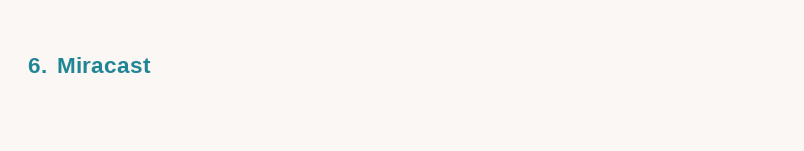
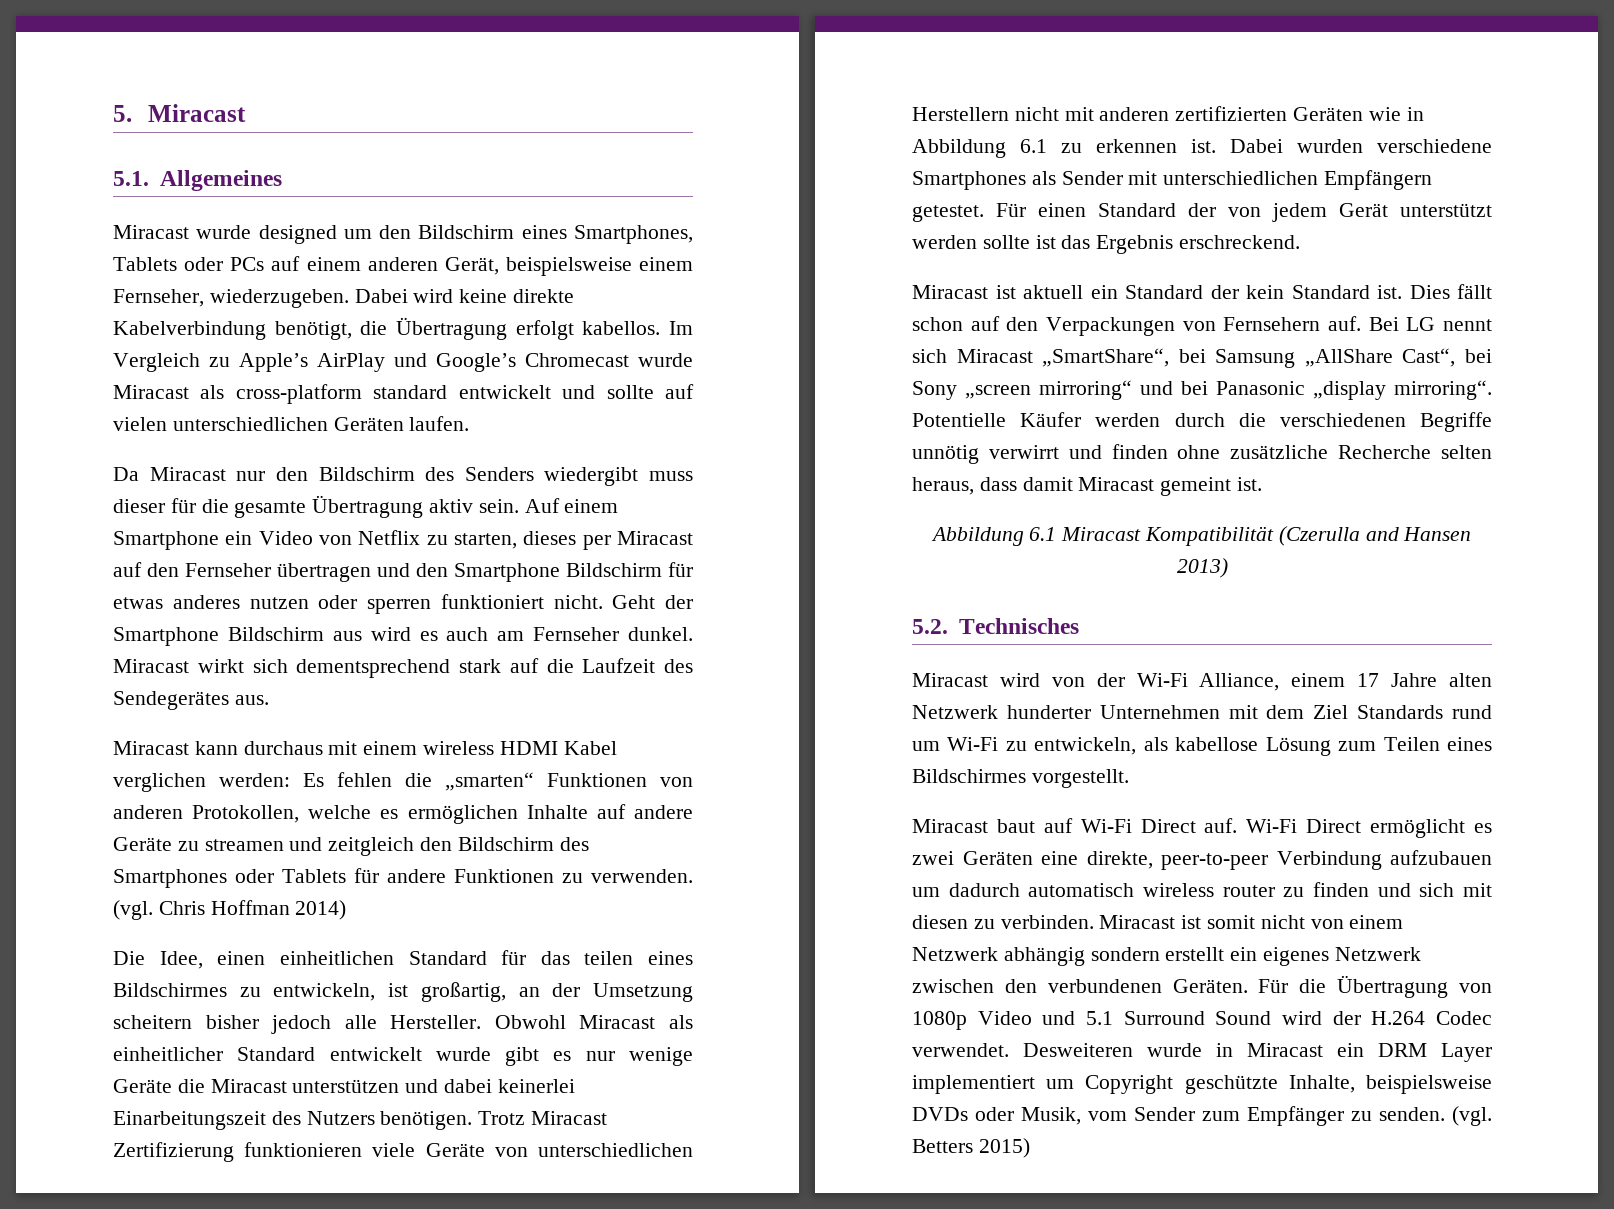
[28,57,151,73] 6. Miracast -> [113,104,247,122] [113,170,282,191] [113,225,693,244] [113,256,693,276] [113,289,575,308] [113,317,693,340] [113,353,693,372] [113,384,695,404] [113,416,470,431] [113,467,693,486] [113,495,619,518] [113,530,693,550] [113,562,693,582] [113,594,693,614] [113,627,693,646] [113,658,693,678] [113,691,269,710] [113,741,617,755] [113,772,693,792] [113,804,694,824] [113,837,589,856] [113,868,693,888] [113,900,347,920] [113,950,693,969] [113,982,693,1002] [113,1015,693,1034] [113,1047,693,1066] [113,1079,575,1093] [113,1111,608,1130] [113,1142,693,1162] [912,106,1424,121] [912,139,1492,158] [912,170,1433,190] [912,203,1492,222] [912,235,1301,254] [912,284,1492,299] [912,316,1492,336] [912,348,1492,368] [912,380,1492,400] [912,412,1492,432] [912,444,1492,464] [912,477,1263,496] [930,526,1472,546] [1176,558,1228,578] [912,618,1079,634] [912,673,1492,691] [912,705,1492,719] [912,737,1492,756] [912,769,1129,788] [912,818,1492,838] [912,850,1492,870] [912,882,1492,897] [912,915,1404,929] [912,947,1421,966] [912,975,1492,998] [912,1011,1492,1030] [912,1043,1492,1062] [912,1075,1492,1094] [912,1106,1492,1126] [912,1138,1030,1158] 5. Miracast // 5.1. Allgemeines // Miracast wurde designed um den Bildschirm eines Smartphones, Tablets oder PCs auf einem anderen Gerät, beispielsweise einem Fernseher, wiederzugeben. Dabei wird keine direkte Kabelverbindung benötigt, die Übertragung erfolgt kabellos. Im Vergleich zu Apple’s AirPlay und Google’s Chromecast wurde Miracast als cross-platform standard entwickelt und sollte auf vielen unterschiedlichen Geräten laufen. // Da Miracast nur den Bildschirm des Senders wiedergibt muss dieser für die gesamte Übertragung aktiv sein. Auf einem Smartphone ein Video von Netflix zu starten, dieses per Miracast auf den Fernseher übertragen und den Smartphone Bildschirm für etwas anderes nutzen oder sperren funktioniert nicht. Geht der Smartphone Bildschirm aus wird es auch am Fernseher dunkel. Miracast wirkt sich dementsprechend stark auf die Laufzeit des Sendegerätes aus. // Miracast kann durchaus mit einem wireless HDMI Kabel verglichen werden: Es fehlen die „smarten“ Funktionen von anderen Protokollen, welche es ermöglichen Inhalte auf andere Geräte zu streamen und zeitgleich den Bildschirm des Smartphones oder Tablets für andere Funktionen zu verwenden. (vgl. Chris Hoffman 2014) // Die Idee, einen einheitlichen Standard für das teilen eines Bildschirmes zu entwickeln, ist großartig, an der Umsetzung scheitern bisher jedoch alle Hersteller. Obwohl Miracast als einheitlicher Standard entwickelt wurde gibt es nur wenige Geräte die Miracast unterstützen und dabei keinerlei Einarbeitungszeit des Nutzers benötigen. Trotz Miracast Zertifizierung funktionieren viele Geräte von unterschiedlichen Herstellern nicht mit anderen zertifizierten Geräten wie in Abbildung 6.1 zu erkennen ist. Dabei wurden verschiedene Smartphones als Sender mit unterschiedlichen Empfängern getestet. Für einen Standard der von jedem Gerät unterstützt werden sollte ist das Ergebnis erschreckend. // Miracast ist aktuell ein Standard der kein Standard ist. Dies fällt schon auf den Verpackungen von Fernsehern auf. Bei LG nennt sich Miracast „SmartShare“, bei Samsung „AllShare Cast“, bei Sony „screen mirroring“ und bei Panasonic „display mirroring“. Potentielle Käufer werden durch die verschiedenen Begriffe unnötig verwirrt und finden ohne zusätzliche Recherche selten heraus, dass damit Miracast gemeint ist. // Abbildung 6.1 Miracast Kompatibilität (Czerulla and Hansen 2013) // 5.2. Technisches // Miracast wird von der Wi-Fi Alliance, einem 17 Jahre alten Netzwerk hunderter Unternehmen mit dem Ziel Standards rund um Wi-Fi zu entwickeln, als kabellose Lösung zum Teilen eines Bildschirmes vorgestellt. // Miracast baut auf Wi-Fi Direct auf. Wi-Fi Direct ermöglicht es zwei Geräten eine direkte, peer-to-peer Verbindung aufzubauen um dadurch automatisch wireless router zu finden und sich mit diesen zu verbinden. Miracast ist somit nicht von einem Netzwerk abhängig sondern erstellt ein eigenes Netzwerk zwischen den verbundenen Geräten. Für die Übertragung von 1080p Video und 5.1 Surround Sound wird der H.264 Codec verwendet. Desweiteren wurde in Miracast ein DRM Layer implementiert um Copyright geschützte Inhalte, beispielsweise DVDs oder Musik, vom Sender zum Empfänger zu senden. (vgl. Betters 2015)

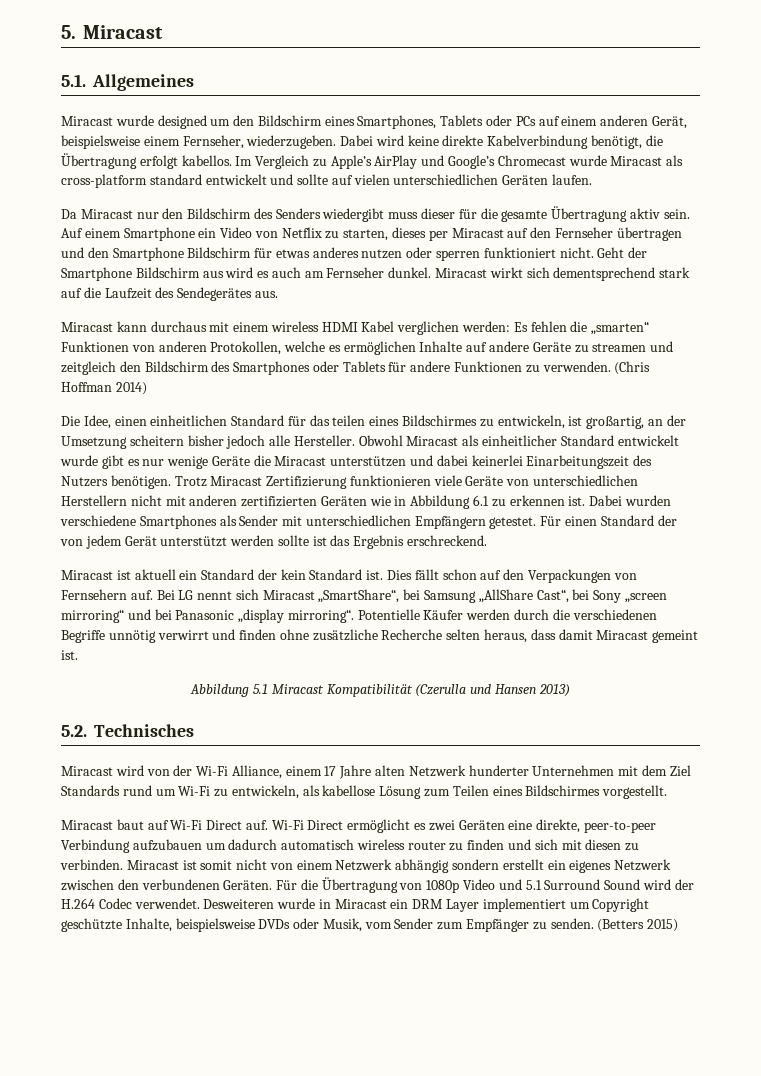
[113,900,205,920] (vgl. Chris -> [614,361,651,375] (Chris
[1029,527,1057,541] 6.1 -> [253,684,269,694] 5.1
[1365,527,1399,541] and -> [470,684,492,694] und
[1452,1106,1492,1126] [912,1139,973,1153] (vgl. Betters -> [597,919,645,932] (Betters

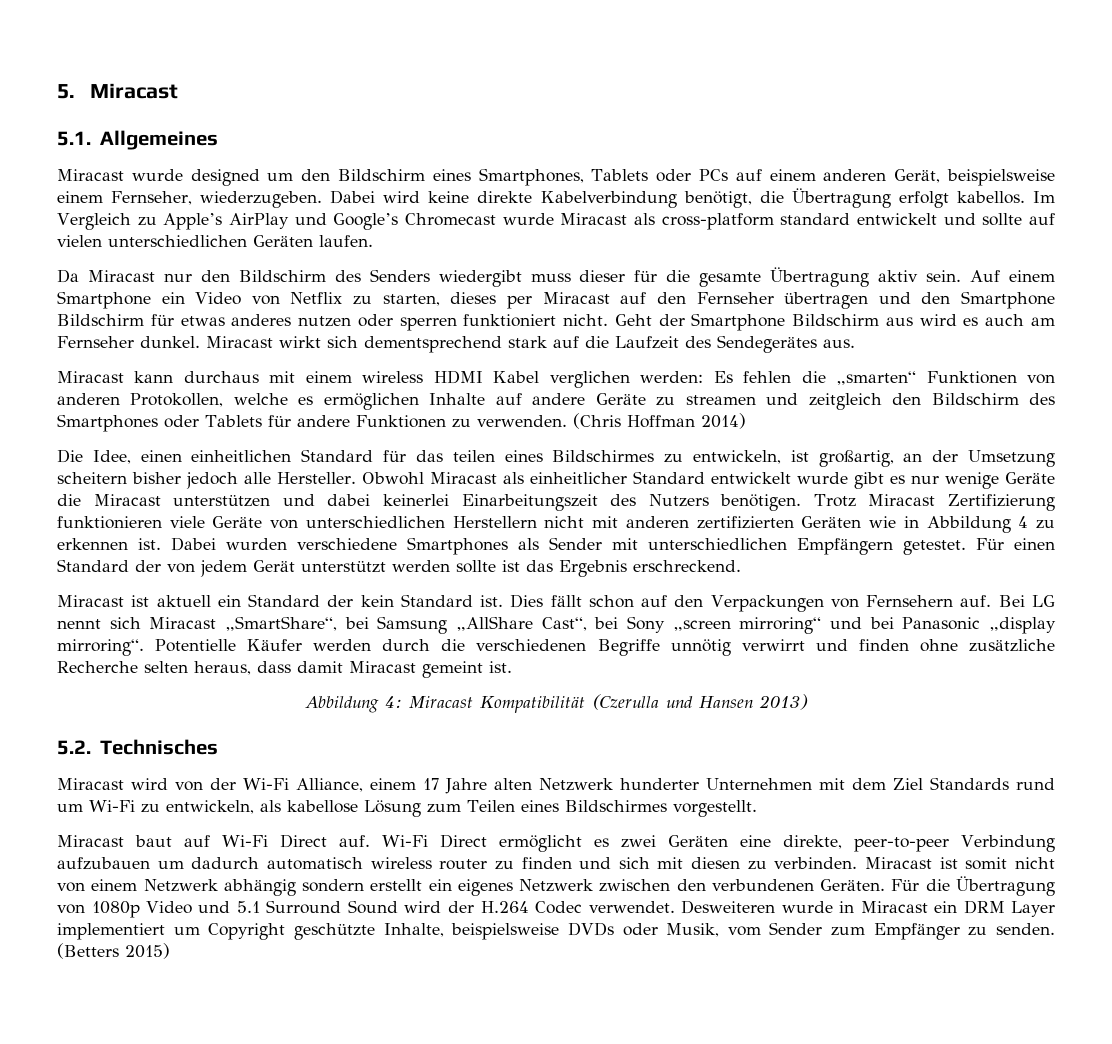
[473,495,490,506] 6.1 -> [1018,516,1029,528] 4
[253,684,269,694] 5.1 -> [384,696,402,708] 4:

